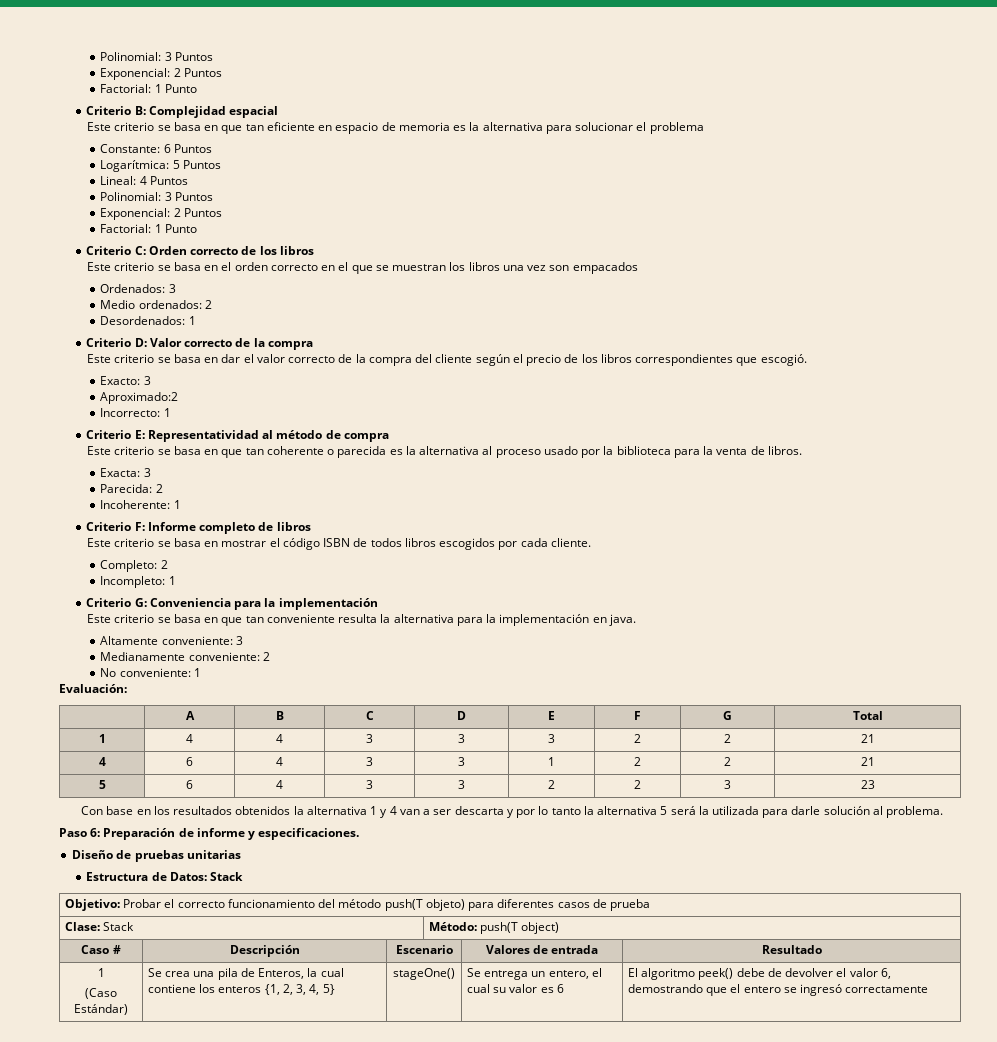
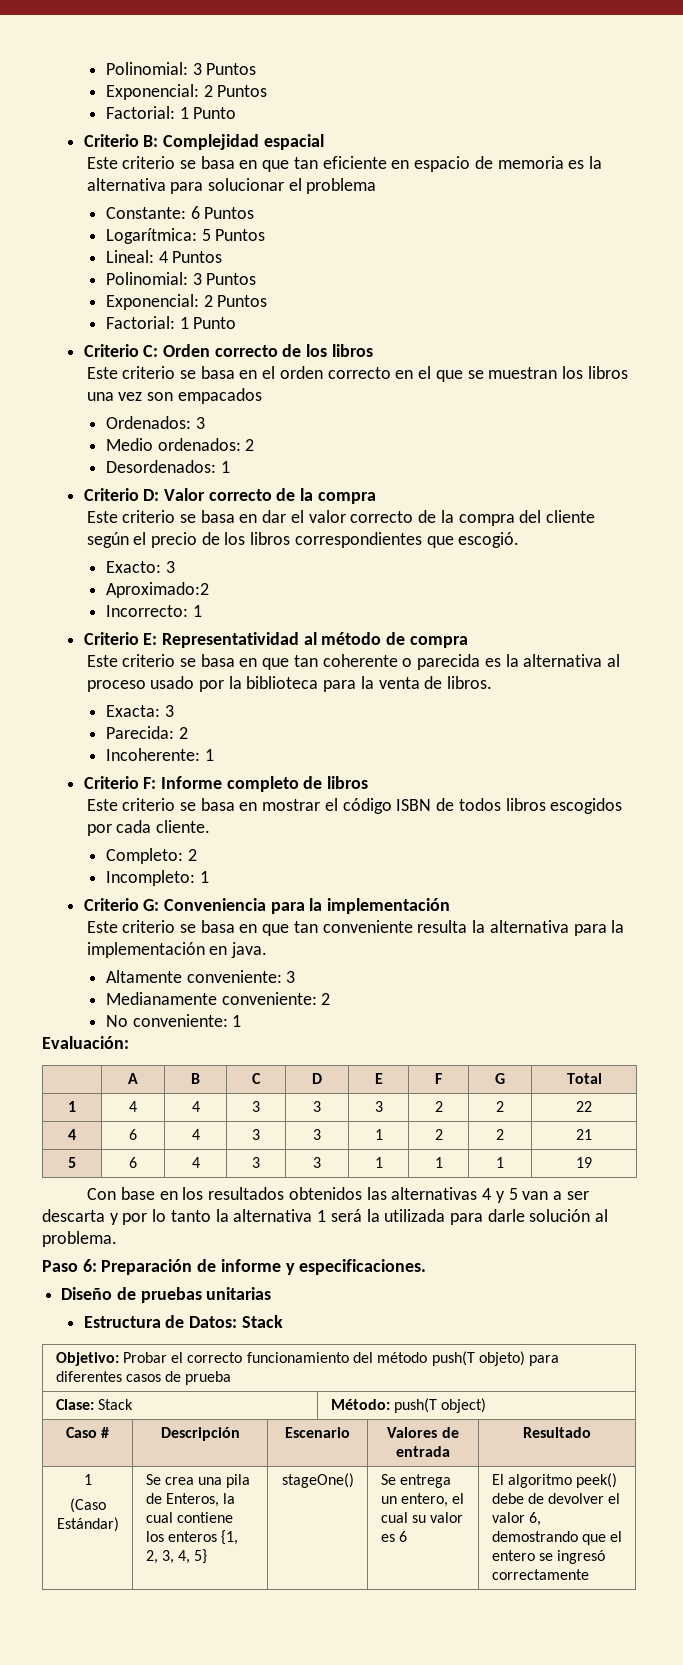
[860,734,875,743] 21 -> [576,1101,592,1112] 22
[548,780,555,789] [634,780,641,789] [724,780,731,789] [860,780,875,789] 2 | 2 | 3 | 23 -> [374,1157,383,1168] [434,1157,443,1168] [496,1157,504,1168] [576,1157,592,1168] 1 | 1 | 1 | 19
[293,806,397,818] la alternativa 1 y 4 -> [366,1187,518,1203] las alternativas 4 y 5
[660,806,668,815] 5 -> [317,1210,327,1222] 1

